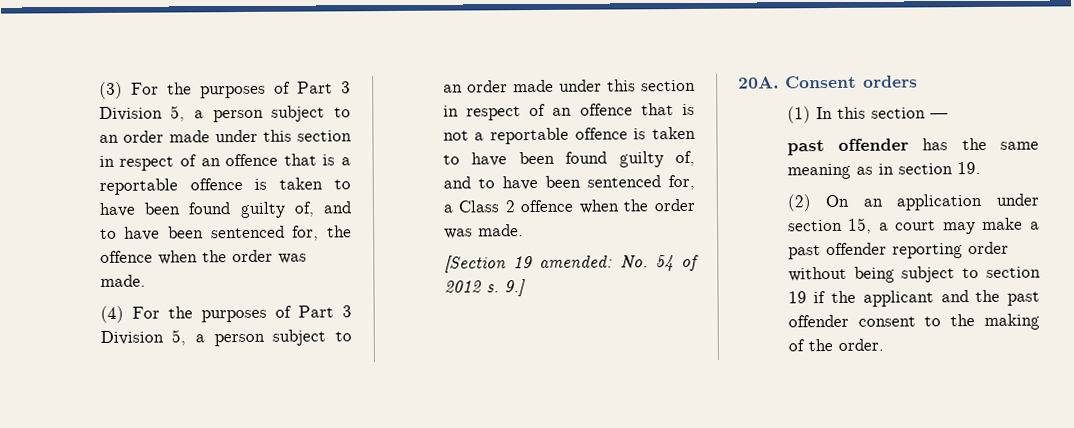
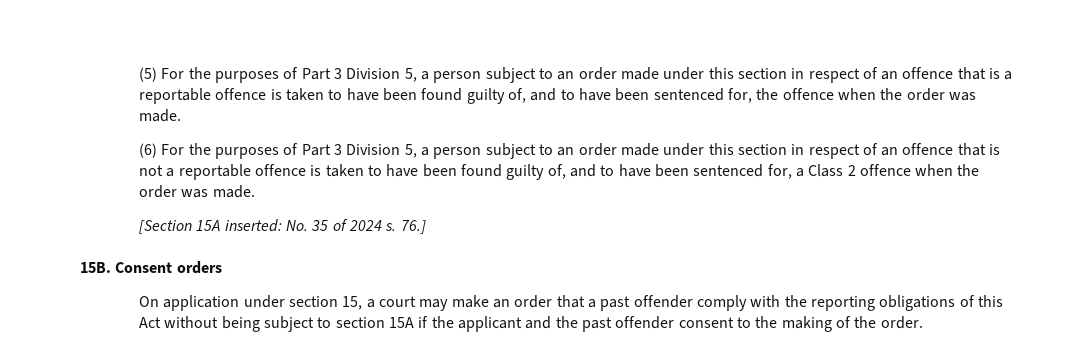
[98,81,123,99] (3) -> [139,67,158,82] (5)
[99,305,124,323] (4) -> [139,143,158,158] (6)
[513,254,699,272] [443,279,526,297] [738,75,918,89] [786,106,948,124] [786,137,1039,156] [786,161,981,180] [786,194,883,212] 19 amended: No. 54 of 2012 s. 9.] // 20A. Consent orders // (1) In this section — // past offender has the same meaning as in section 19. // (2) On an -> [196,219,426,234] [80,261,222,274] [139,296,160,307] 15A inserted: No. 35 of 2024 s. 76.] // 15B. Consent orders // On
[1030,221,1040,230] [787,241,1009,260] a past offender reporting order -> [492,295,1003,311] [139,317,162,328] an order that a past offender comply with the reporting obligations of this Act
[787,291,807,304] 19 -> [389,317,415,328] 15A

